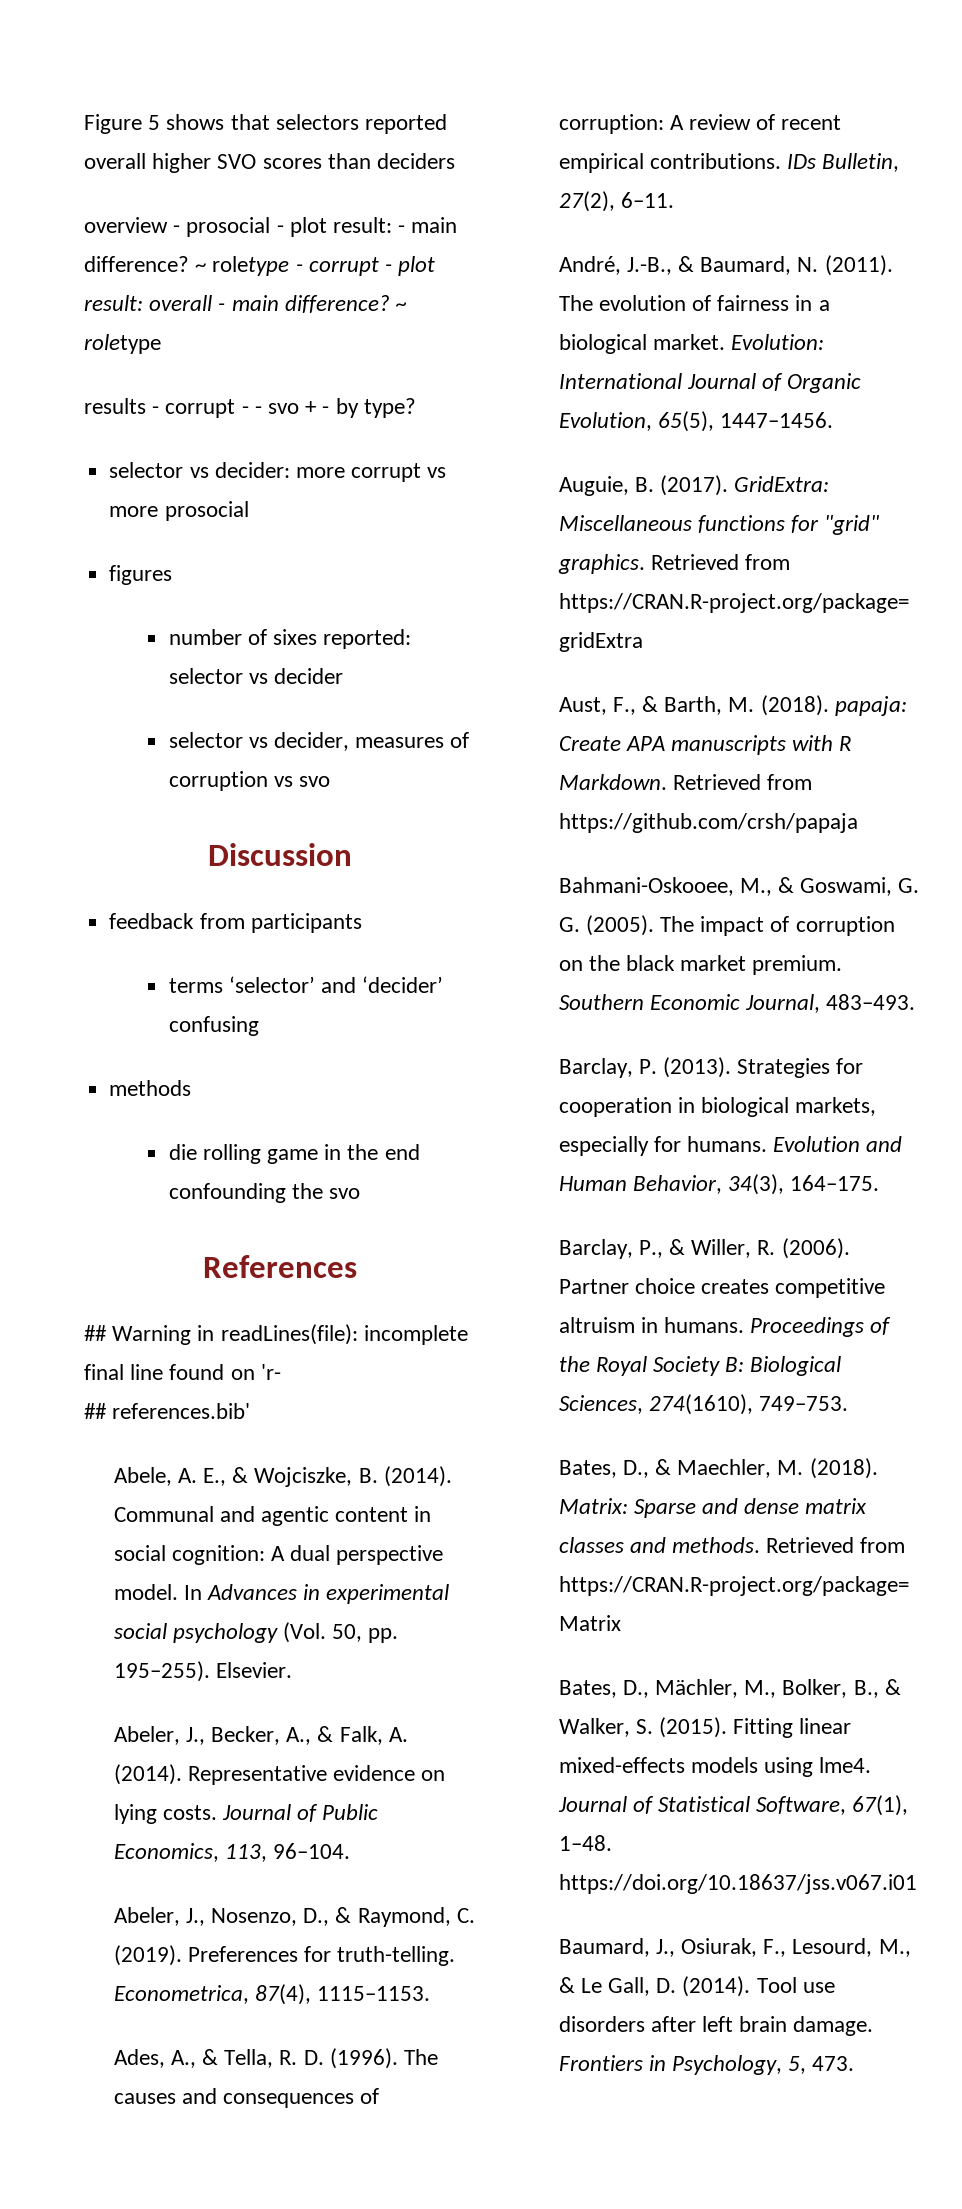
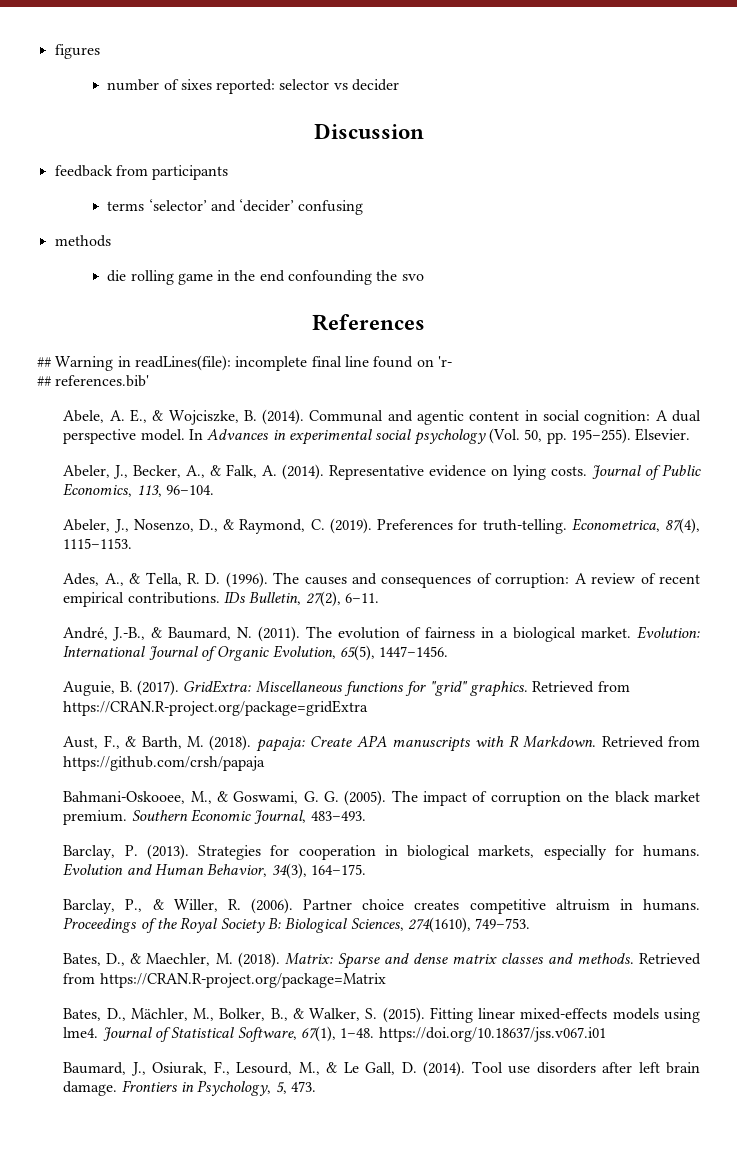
[84,114,448,134] [84,153,456,173] [84,217,458,237] [84,256,436,276] [84,295,408,313] [84,334,161,354] [84,398,416,418] [109,462,447,482] [109,501,249,521] Figure 5 shows that selectors reported overall higher SVO scores than deciders // overview - prosocial - plot result: - main difference? ~ roletype - corrupt - plot result: overall - main difference? ~ roletype // results - corrupt - - svo + - by type? // selector vs decider: more corrupt vs more prosocial // -> (54, 51) none
[168,732,470,751] [168,771,330,791] // selector vs decider, measures of corruption vs svo -> (400, 85) none

